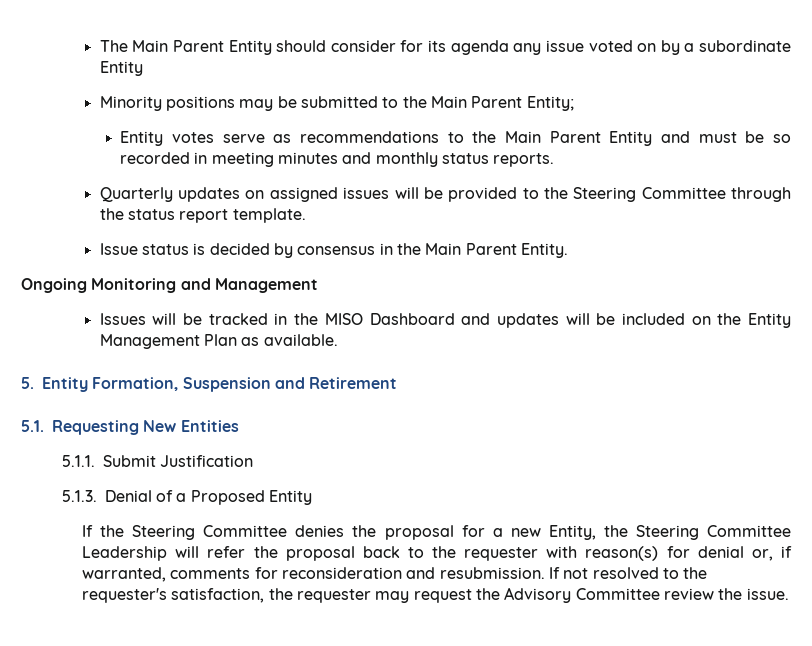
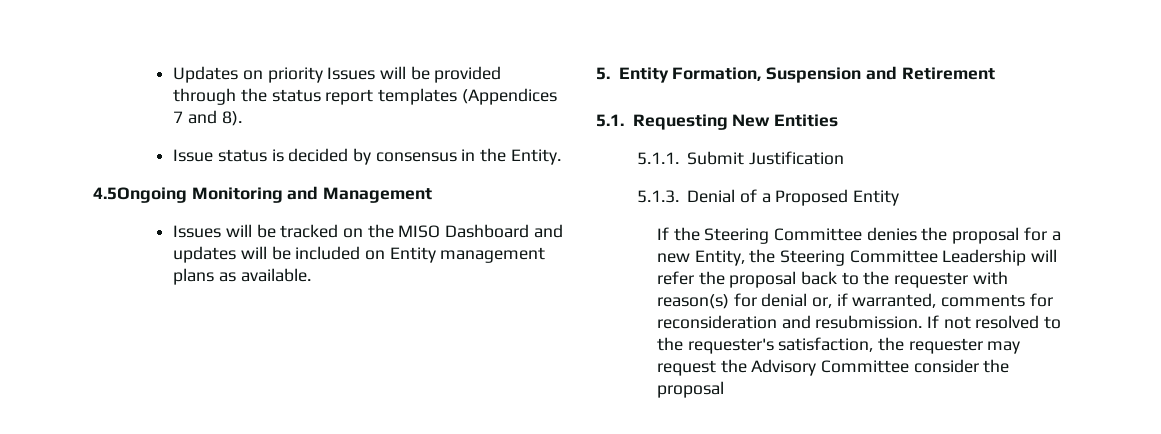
[99,40,791,55] [99,61,143,76] [99,96,574,111] [120,131,791,146] [120,152,555,167] [99,187,791,202] [99,208,306,223] The Main Parent Entity should consider for its agenda any issue voted on by a subordinate Entity // Minority positions may be submitted to the Main Parent Entity; // Entity votes serve as recommendations to the Main Parent Entity and must be so recorded in meeting minutes and monthly status reports. // Quarterly updates on assigned issues will be provided to the Steering Committee through the status report template. -> [173,66,502,83] [173,88,557,105] [173,110,242,126] Updates on priority Issues will be provided through the status report templates (Appendices 7 and 8).
[425,243,517,255] Main Parent -> (507, 155) none
[21,278,87,293] Ongoing -> [93,187,187,203] 4.5Ongoing
[274,313,288,325] in -> [342,228,363,238] on
[717,313,792,328] [99,334,238,349] the Entity Management Plan -> [389,247,546,263] [173,268,215,285] Entity management plans
[664,588,789,600] review the issue. -> [913,359,1010,373] [656,381,724,398] consider the proposal

